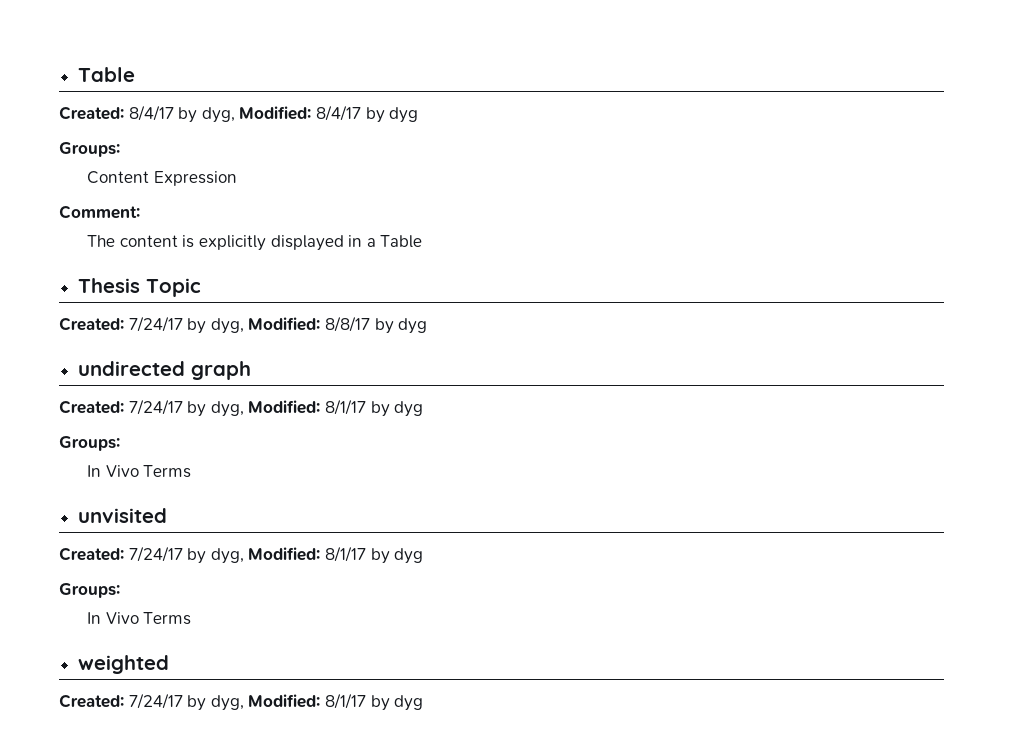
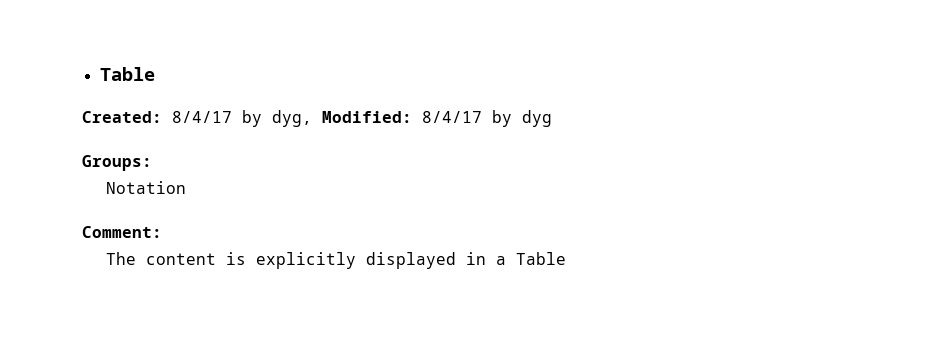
[87,171,237,186] Content Expression -> [105,181,186,194] Notation
[77,278,201,297] [59,316,428,334] [77,361,251,380] [59,399,424,417] [59,436,120,451] [87,465,192,478] [77,508,167,523] [59,546,424,564] [59,583,120,598] [87,612,192,625] [77,655,169,674] [59,693,424,711] // Thesis Topic // Created: 7/24/17 by dyg, Modified: 8/8/17 by dyg // undirected graph // Created: 7/24/17 by dyg, Modified: 8/1/17 by dyg // Groups: // In Vivo Terms // unvisited // Created: 7/24/17 by dyg, Modified: 8/1/17 by dyg // Groups: // In Vivo Terms // weighted // Created: 7/24/17 by dyg, Modified: 8/1/17 by dyg -> (566, 258) none

